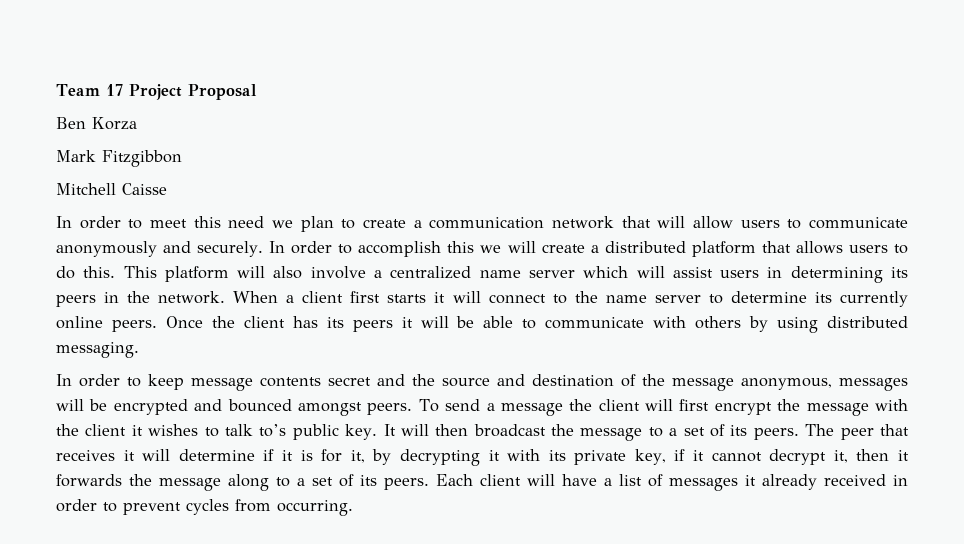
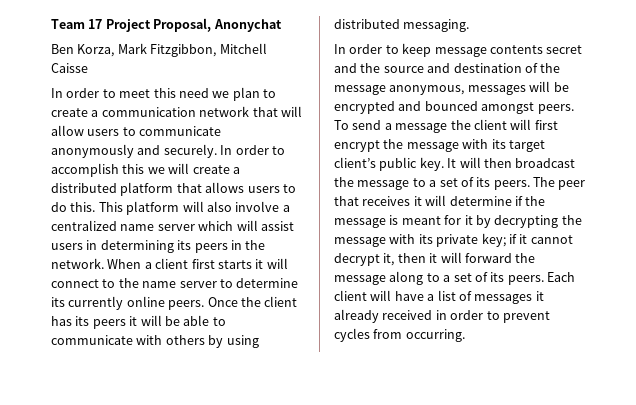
[187,84,257,100] Proposal -> [153,18,282,32] Proposal, Anonychat
[92,117,137,130] [56,150,182,167] Korza // Mark Fitzgibbon // -> [77,43,217,57] Korza, Mark Fitzgibbon,
[56,424,287,437] the client it wishes to talk to’s -> [491,139,545,152] [334,157,376,168] its target client’s
[281,449,500,466] it is for it, by decrypting it -> [525,196,546,206] [334,215,582,228] [334,237,386,247] the message is meant for it by decrypting the message
[634,449,666,465] key, -> [481,233,506,247] key;
[56,474,122,487] forwards -> [440,252,512,263] will forward

